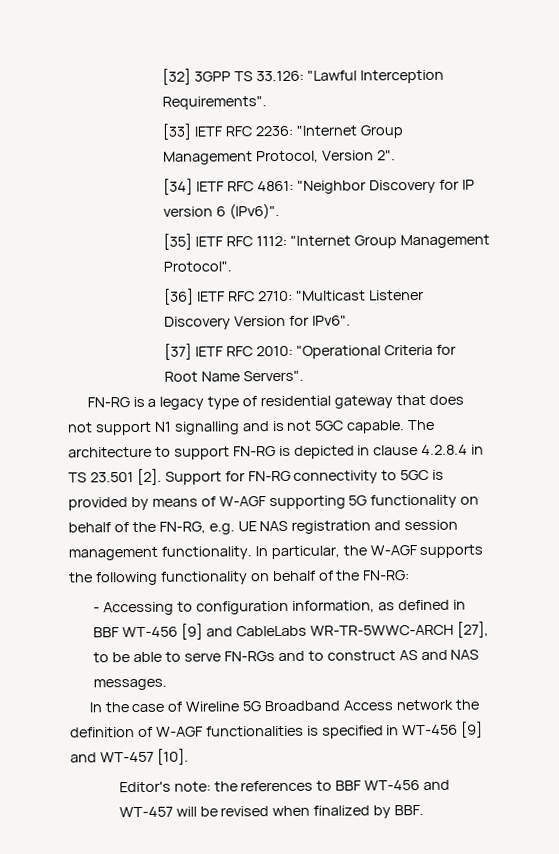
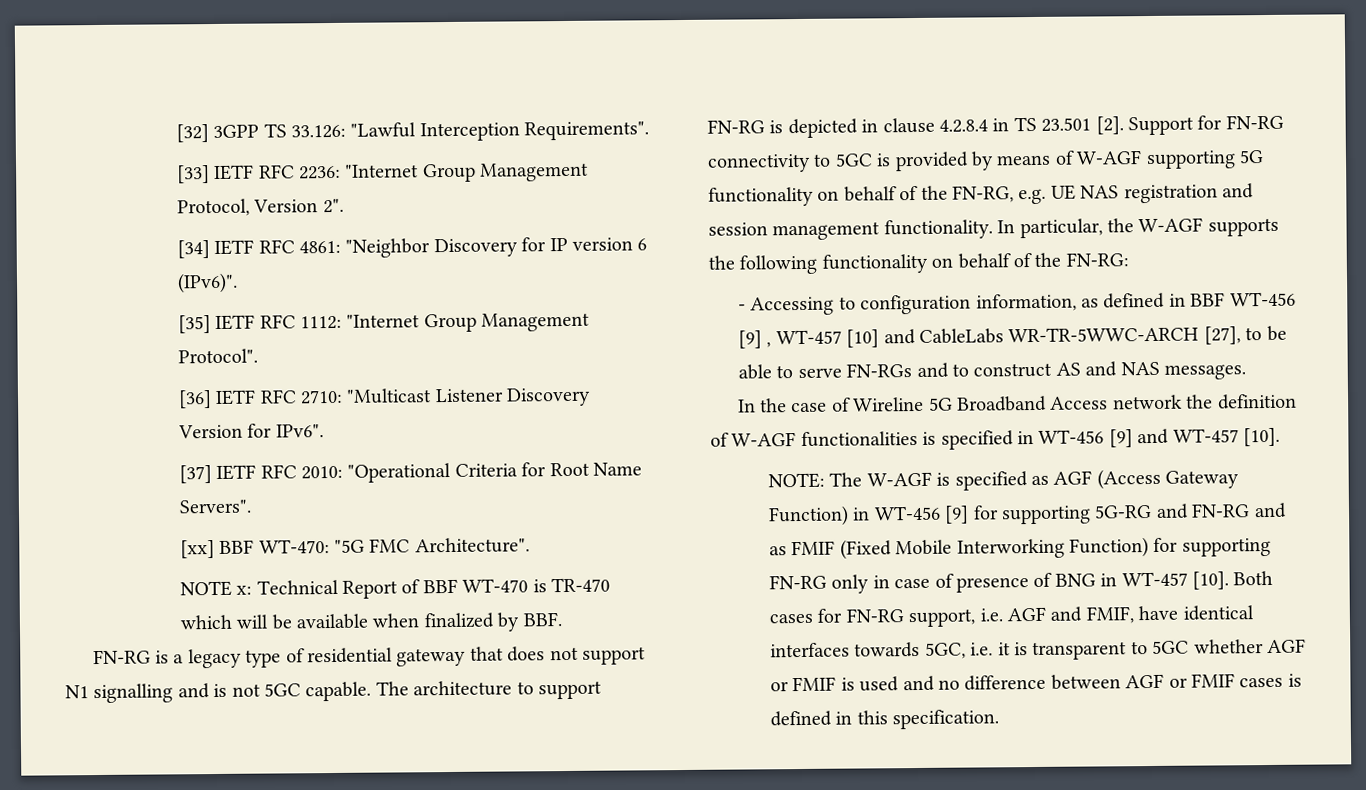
(305, 376) none -> [179,537,530,559] [179,577,611,599] [179,612,562,632] // [xx] BBF WT-470: "5G FMC Architecture". // NOTE x: Technical Report of BBF WT-470 is TR-470 which will be available when finalized by BBF.
(204, 631) none -> [766,329,880,348] , WT-457 [10]
[118,779,451,793] [118,804,425,819] Editor's note: the references to BBF WT-456 and WT-457 will be revised when finalized by BBF. -> [767,468,1240,491] [767,502,1287,527] [768,537,1271,560] [768,570,1274,594] [768,605,1254,628] [769,638,1306,661] [769,673,1302,692] [769,709,1000,730] NOTE: The W-AGF is specified as AGF (Access Gateway Function) in WT-456 [9] for supporting 5G-RG and FN-RG and as FMIF (Fixed Mobile Interworking Function) for supporting FN-RG only in case of presence of BNG in WT-457 [10]. Both cases for FN-RG support, i.e. AGF and FMIF, have identical interfaces towards 5GC, i.e. it is transparent to 5GC whether AGF or FMIF is used and no difference between AGF or FMIF cases is defined in this specification.

